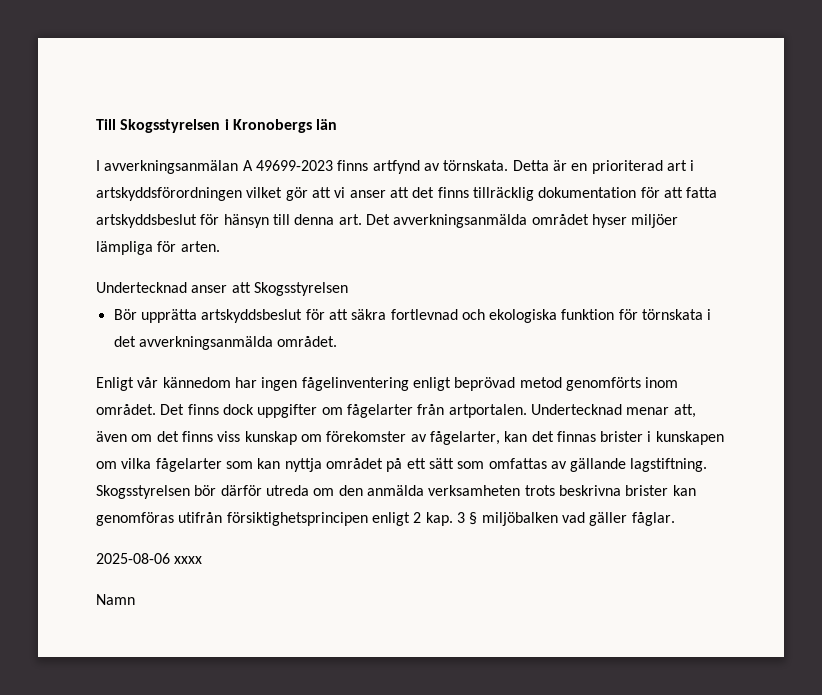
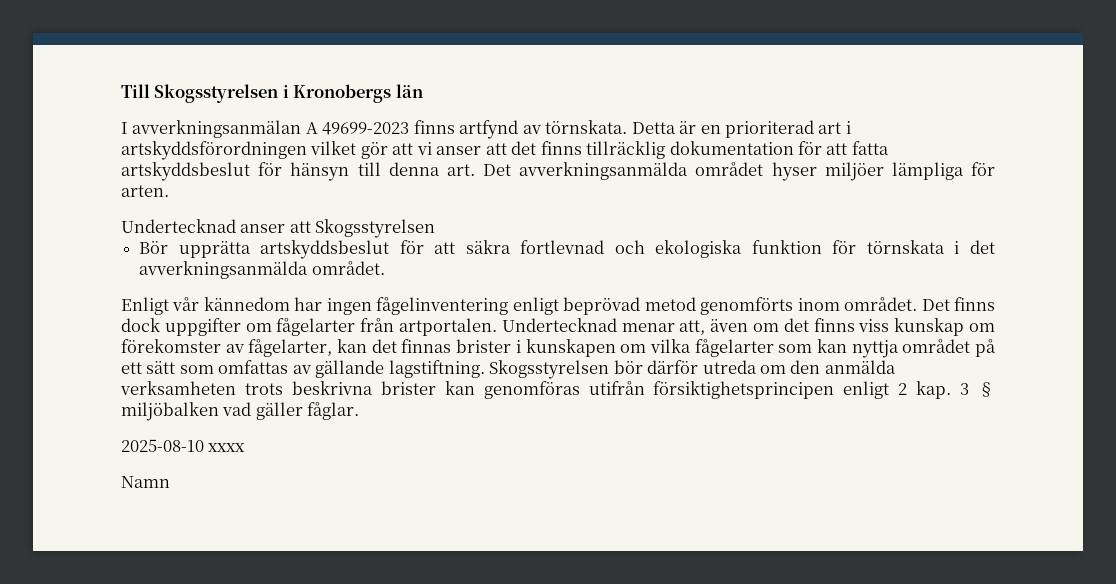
[96,553,170,564] 2025-08-06 -> [121,439,204,452] 2025-08-10

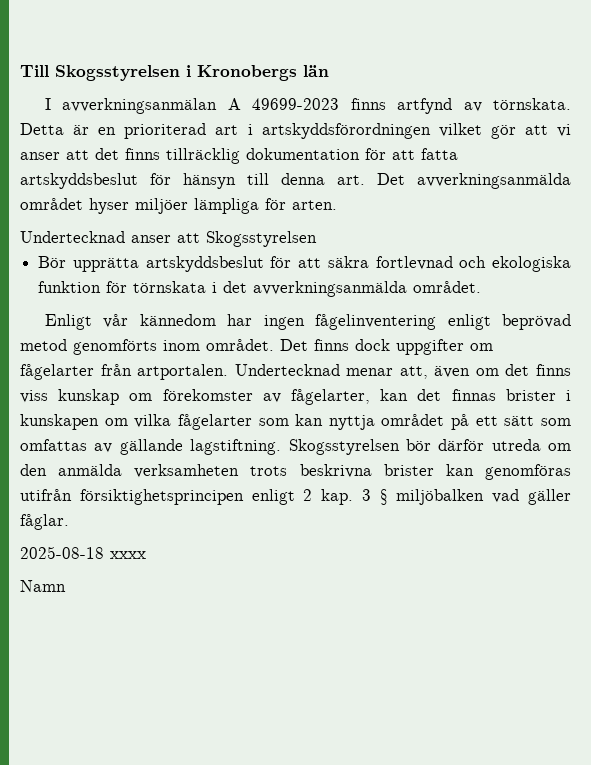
[121,439,204,452] 2025-08-10 -> [20,546,104,559] 2025-08-18

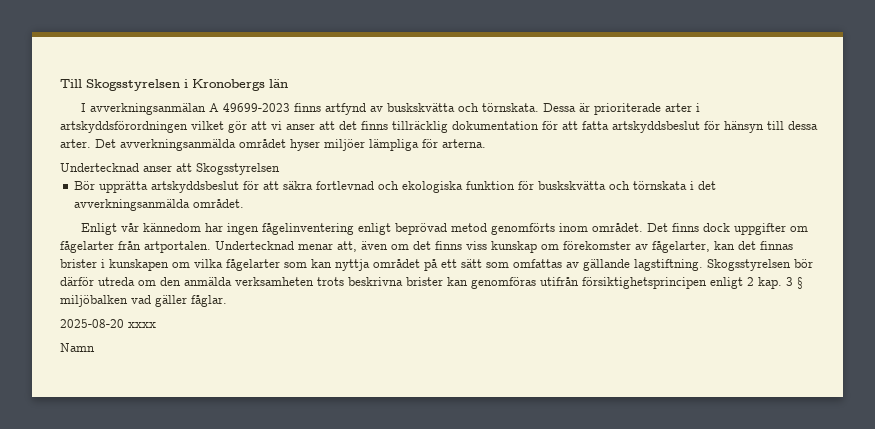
[493,98,571,110] [20,123,239,139] törnskata. Detta är en prioriterad art -> [387,103,693,115] buskskvätta och törnskata. Dessa är prioriterade arter
[281,173,365,185] denna art. -> [788,121,818,130] [60,139,91,148] dessa arter.
[292,200,337,210] arten. -> [442,139,486,148] arterna.
(128, 287) none -> [538,181,631,190] buskskvätta och
[20,546,104,559] 2025-08-18 -> [60,319,124,328] 2025-08-20

